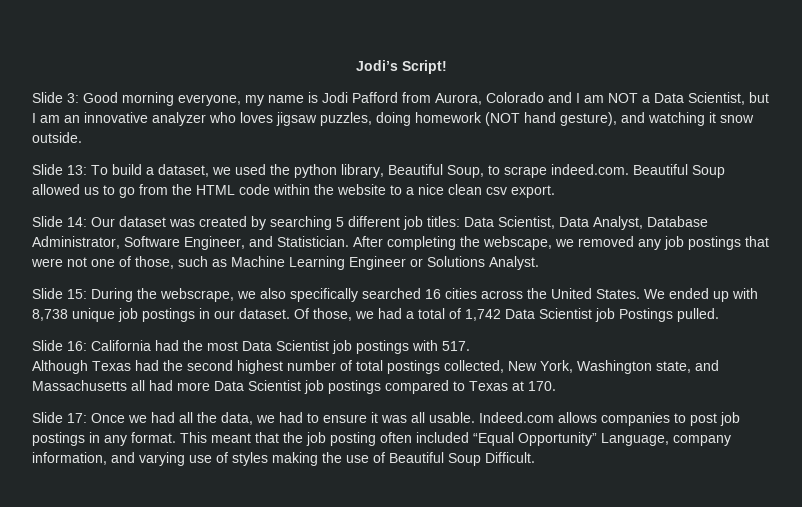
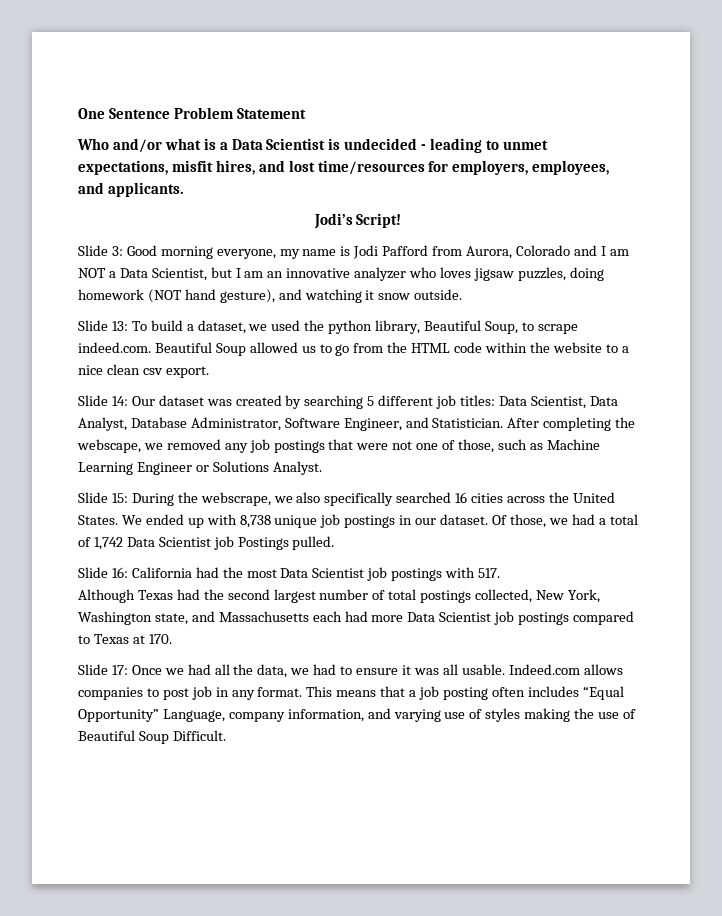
(355, 65) none -> [78,107,306,119] [77,138,548,153] [78,160,610,175] [78,182,183,197] One Sentence Problem Statement // Who and/or what is a Data Scientist is undecided - leading to unmet expectations, misfit hires, and lost time/resources for employers, employees, and applicants. //
[237,360,283,374] highest -> [273,589,316,603] largest
[131,380,145,391] all -> [312,611,342,622] each
[32,432,85,446] postings -> (212, 693) none
[211,432,303,443] meant that the -> [336,686,417,697] means that a
[416,432,469,443] included -> [527,686,579,697] includes

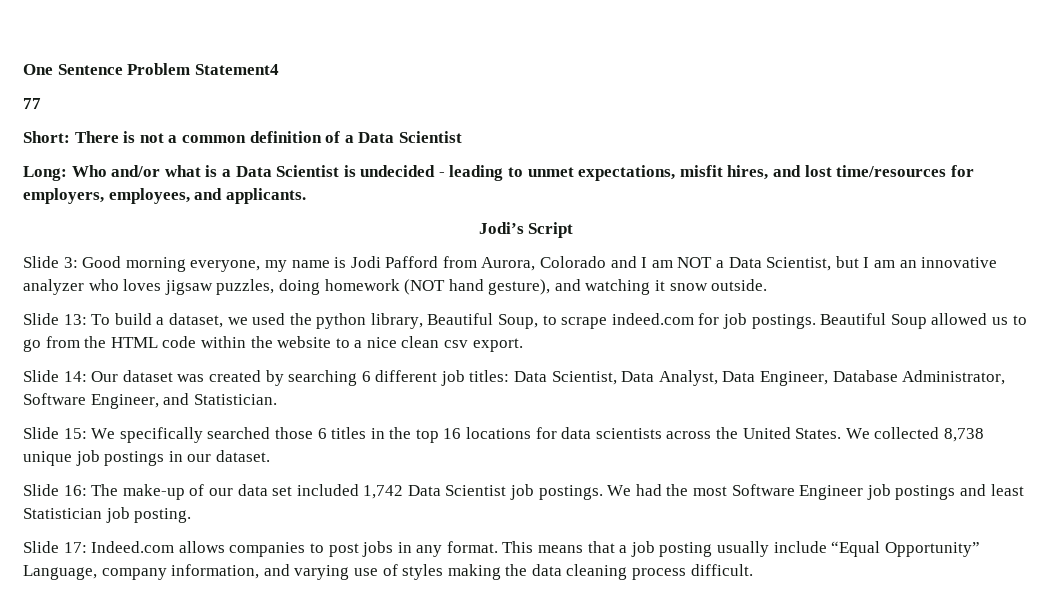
[236,108,306,119] Statement // -> [194,64,279,75] [23,98,41,109] [23,131,462,143] [23,166,67,181] Statement4 // 77 // Short: There is not a common definition of a Data Scientist // Long:
[356,213,402,228] Script! -> [528,222,574,238] Script
[78,342,151,353] indeed.com. -> [611,313,816,329] indeed.com for job postings.
[367,396,375,406] 5 -> [361,371,371,382] 6
(127, 424) none -> [722,371,829,386] Data Engineer,
[507,417,636,431] [77,439,600,453] [78,461,322,475] [78,492,504,506] After completing the webscape, we removed any job postings that were not one of those, such as Machine Learning Engineer or Solutions Analyst. // Slide 15: During the webscrape, we also specifically searched 16 cities -> [23,427,662,443] // Slide 15: We specifically searched those 6 titles in the top 16 locations for data scientists
[145,514,237,528] ended up with -> [874,427,940,439] collected
[491,514,638,528] [78,536,335,550] [78,567,501,581] [78,589,600,603] [78,611,635,625] [78,634,172,644] [78,664,505,678] Of those, we had a total of 1,742 Data Scientist job Postings pulled. // Slide 16: California had the most Data Scientist job postings with 517. // Although Texas had the second largest number of total postings collected, New York, Washington state, and Massachusetts each had more Data Scientist job postings compared to Texas at 170. // Slide 17: Once we had all the data, we had to ensure it was all usable. -> [23,484,1024,500] [23,507,192,523] [23,541,87,553] // Slide 16: The make-up of our data set included 1,742 Data Scientist job postings. We had the most Software Engineer job postings and least Statistician job posting. // Slide 17:
[191,686,212,700] job -> [362,541,394,557] jobs
[491,686,579,697] often includes -> [717,541,827,557] usually include
[598,709,636,719] [78,730,226,744] use of Beautiful Soup Difficult. -> [531,564,753,580] data cleaning process difficult.

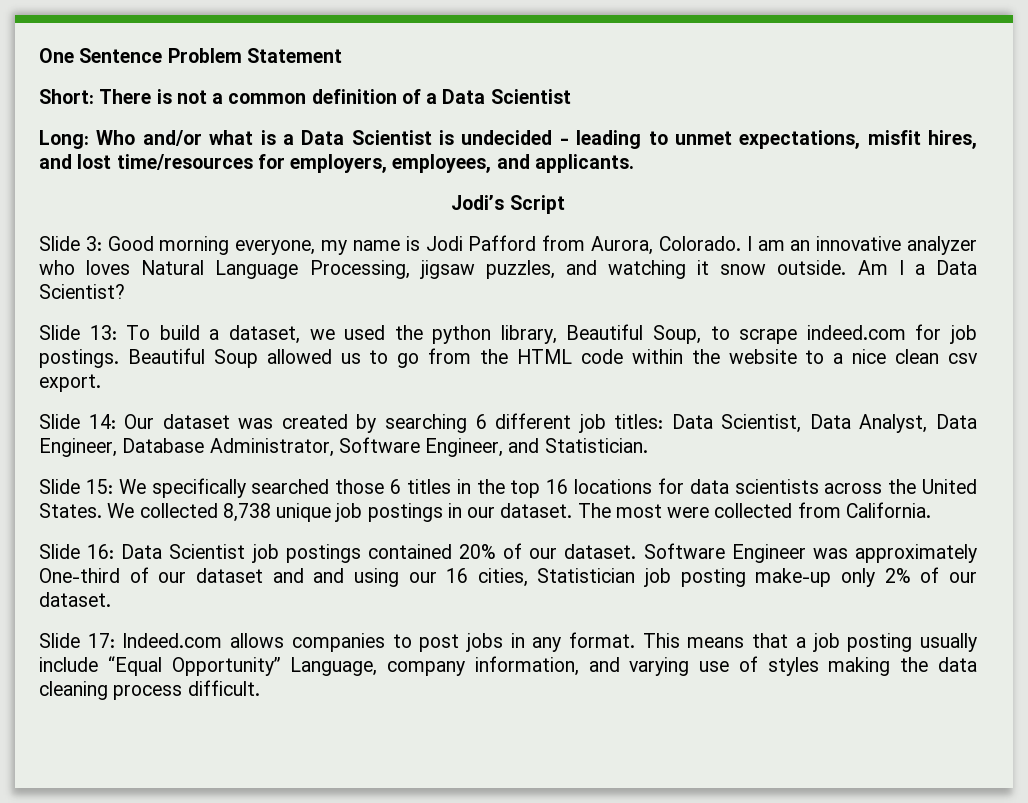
[194,64,279,75] [23,98,41,109] Statement4 // 77 -> [246,48,342,63] Statement
[540,256,859,271] Colorado and I am NOT a Data Scientist, but -> [658,236,741,251] Colorado.
[164,279,551,295] jigsaw puzzles, doing homework (NOT hand gesture), -> [141,260,555,279] Natural Language Processing, jigsaw puzzles,
(768, 285) none -> [857,260,977,275] [39,284,125,299] Am I a Data Scientist?
[23,484,1024,500] [23,507,192,523] // Slide 16: The make-up of our data set included 1,742 Data Scientist job postings. We had the most Software Engineer job postings and least Statistician job posting. -> [577,502,931,518] [39,543,977,563] [39,567,977,587] [39,592,111,607] The most were collected from California. // Slide 16: Data Scientist job postings contained 20% of our dataset. Software Engineer was approximately One-third of our dataset and and using our 16 cities, Statistician job posting make-up only 2% of our dataset.

